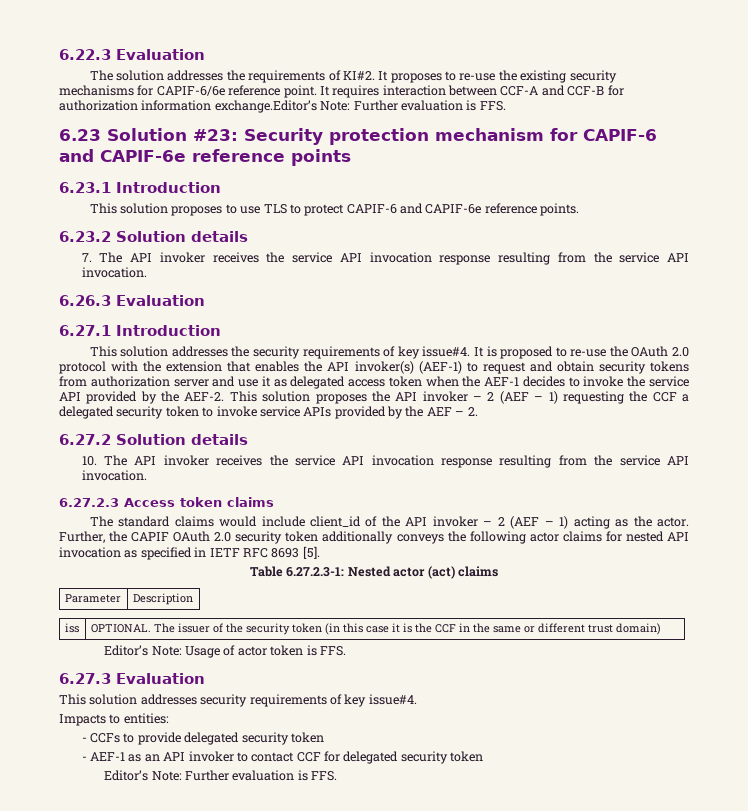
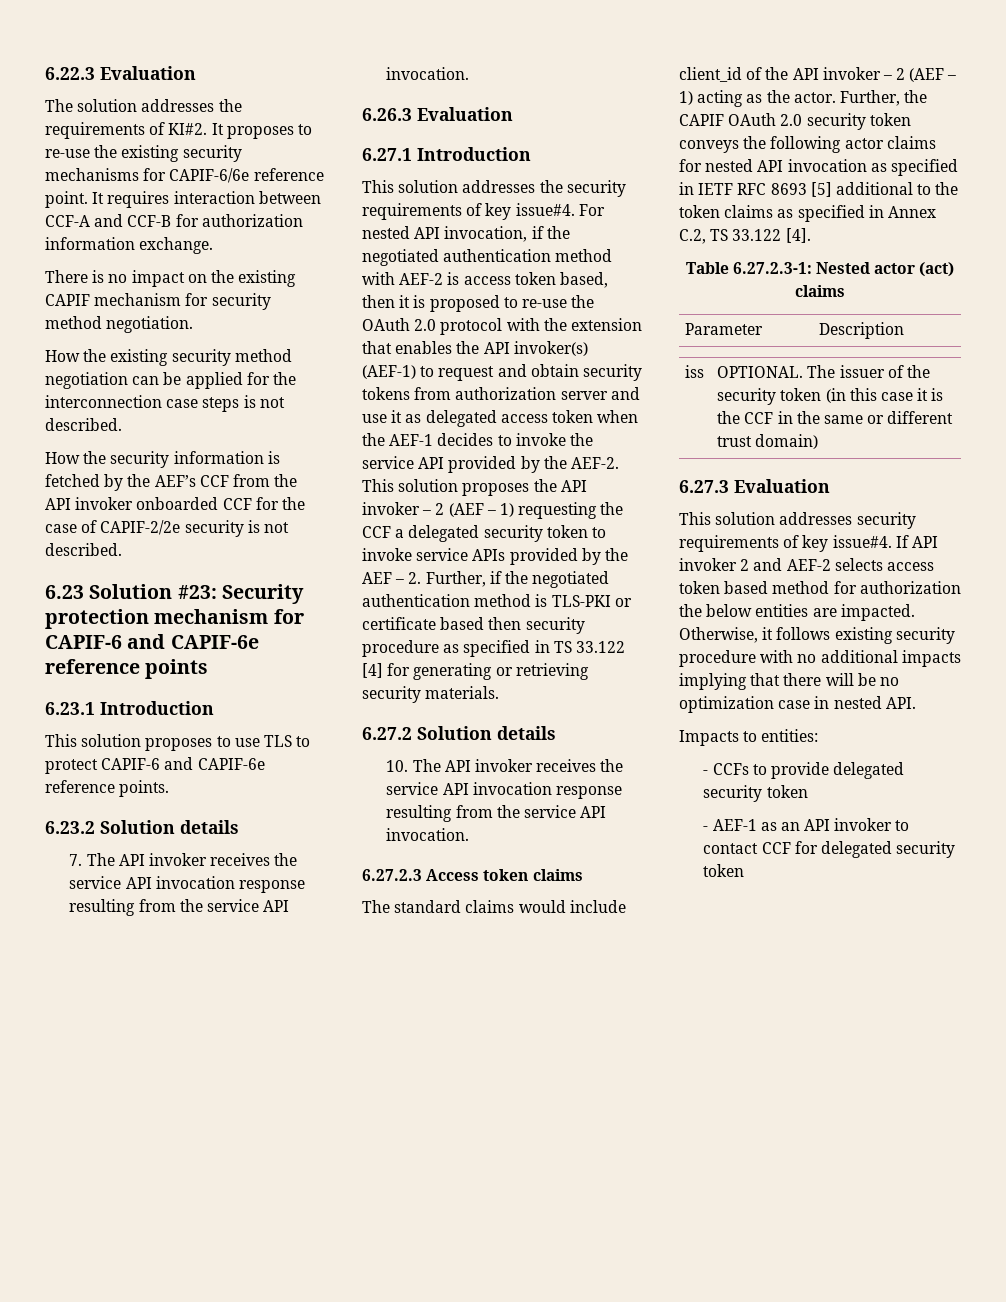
[214,100,506,113] exchange.Editor’s Note: Further evaluation is FFS. -> [139,237,214,254] [45,270,297,287] [45,293,271,310] [45,316,194,333] [45,349,292,366] [45,372,296,389] [45,395,285,412] [45,418,122,431] [45,451,280,468] [45,474,298,491] [45,497,305,510] [45,520,289,537] [45,543,122,556] exchange. // There is no impact on the existing CAPIF mechanism for security method negotiation. // How the existing security method negotiation can be applied for the interconnection case steps is not described. // How the security information is fetched by the AEF’s CCF from the API invoker onboarded CCF for the case of CAPIF-2/2e security is not described.
[473,347,484,357] It -> [578,204,605,216] [362,226,570,242] [362,249,613,266] [362,272,608,288] [362,295,411,308] For nested API invocation, if the negotiated authentication method with AEF-2 is access token based, then it
(478, 411) none -> [425,571,610,588] [362,594,632,607] [362,617,585,634] [362,640,625,657] [362,663,589,680] [362,686,500,703] Further, if the negotiated authentication method is TLS-PKI or certificate based then security procedure as specified in TS 33.122 [4] for generating or retrieving security materials.
[322,531,394,544] additionally -> (911, 119) none
[302,546,320,559] [5]. -> [810,182,959,197] [679,205,936,222] [679,228,811,244] [5] additional to the token claims as specified in Annex C.2, TS 33.122 [4].
[104,645,346,658] // Editor’s Note: Usage of actor token is FFS. -> (819, 441) none
(417, 699) none -> [895,535,938,548] [679,558,934,571] [679,581,961,594] [679,604,915,621] [679,627,955,644] [679,650,961,667] [679,673,899,690] [679,696,916,713] If API invoker 2 and AEF-2 selects access token based method for authorization the below entities are impacted. Otherwise, it follows existing security procedure with no additional impacts implying that there will be no optimization case in nested API.
[104,770,338,781] // Editor’s Note: Further evaluation is FFS. -> (745, 870) none

